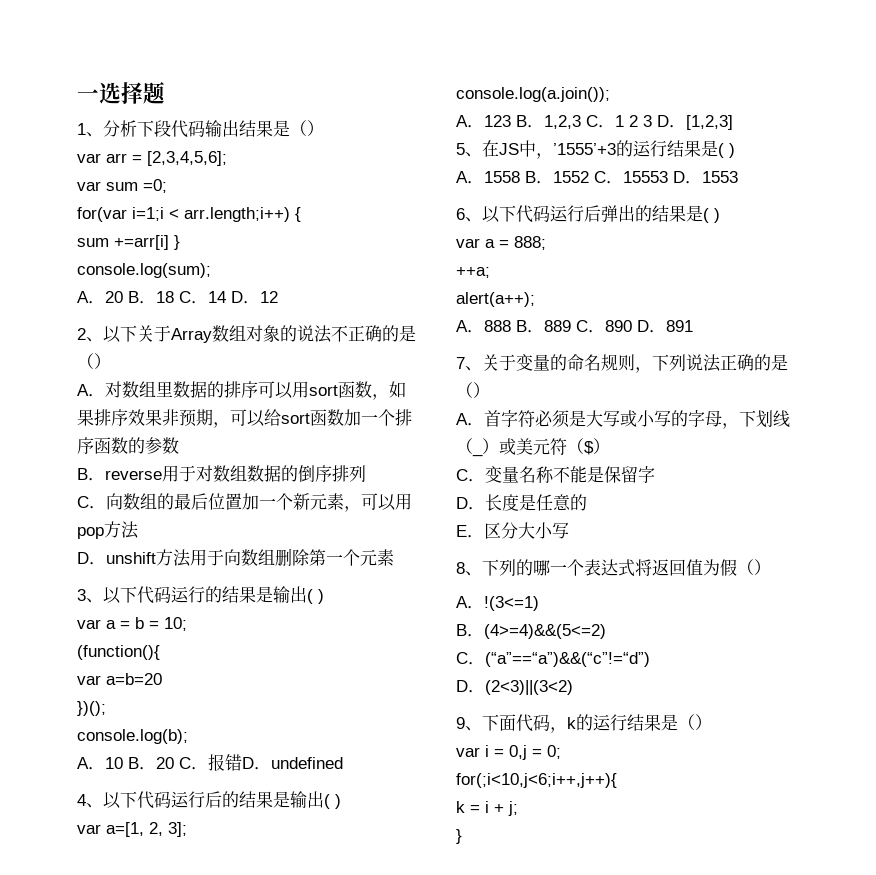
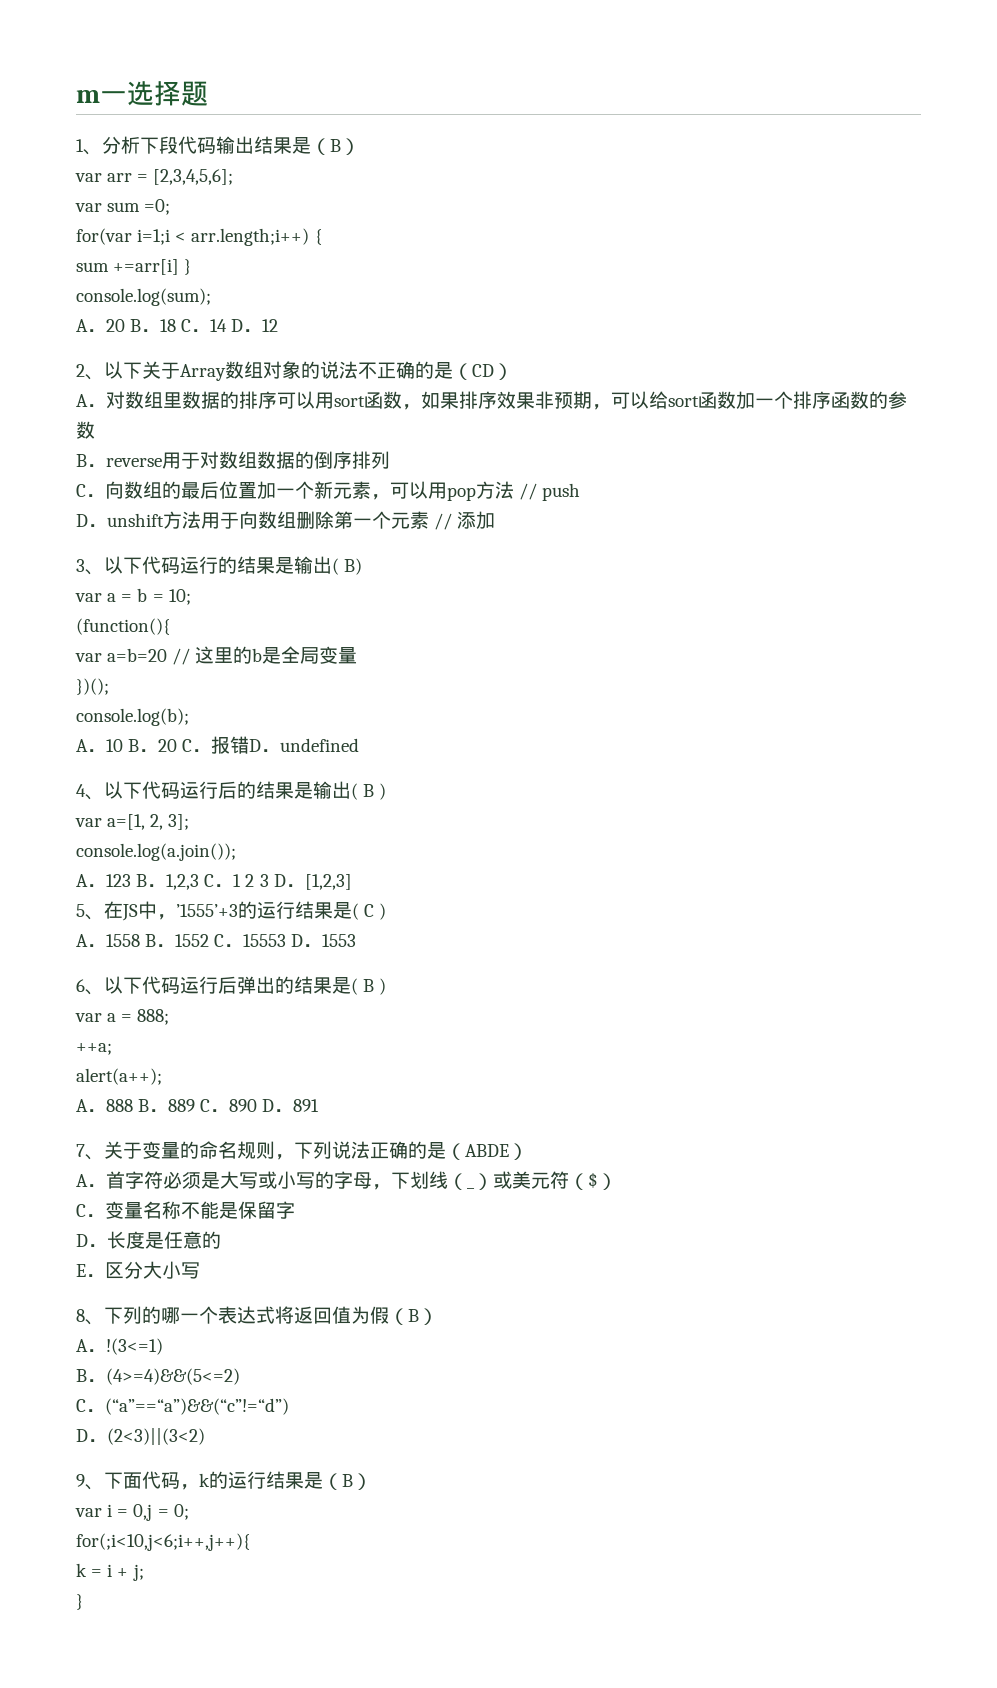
(77, 95) none -> [76,90,100,103] m
(307, 128) none -> [330,139,341,152] B
(94, 361) none -> [472,364,494,377] CD
(139, 530) none -> [519,483,581,501] // push
(394, 557) none -> [434,511,496,530] // 添加
[318,589,324,604] ) -> [344,558,363,575] B)
(162, 679) none -> [172,646,358,665] // 这里的b是全局变量
(330, 801) none -> [363,784,375,797] B
(724, 150) none -> [364,904,375,917] C
(709, 215) none -> [363,979,375,992] B
(473, 390) none -> [465,1144,509,1157] ABDE
(754, 567) none -> [408,1309,419,1322] B
(695, 722) none -> [342,1474,353,1487] B

